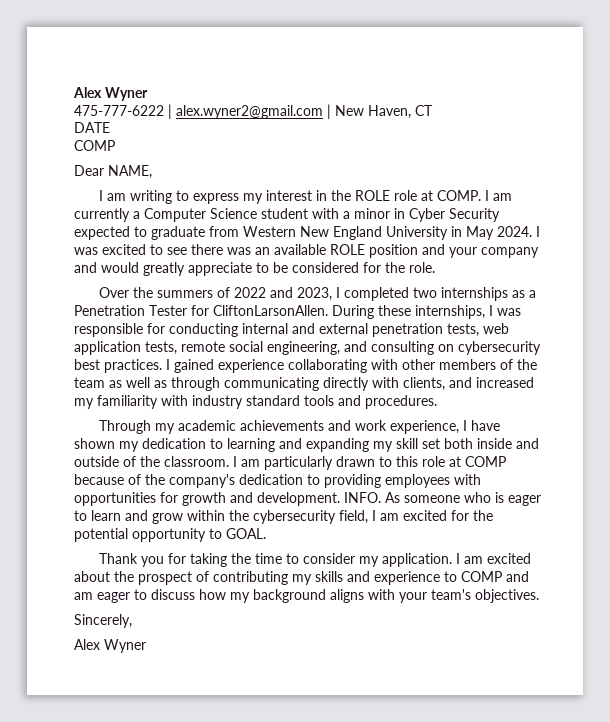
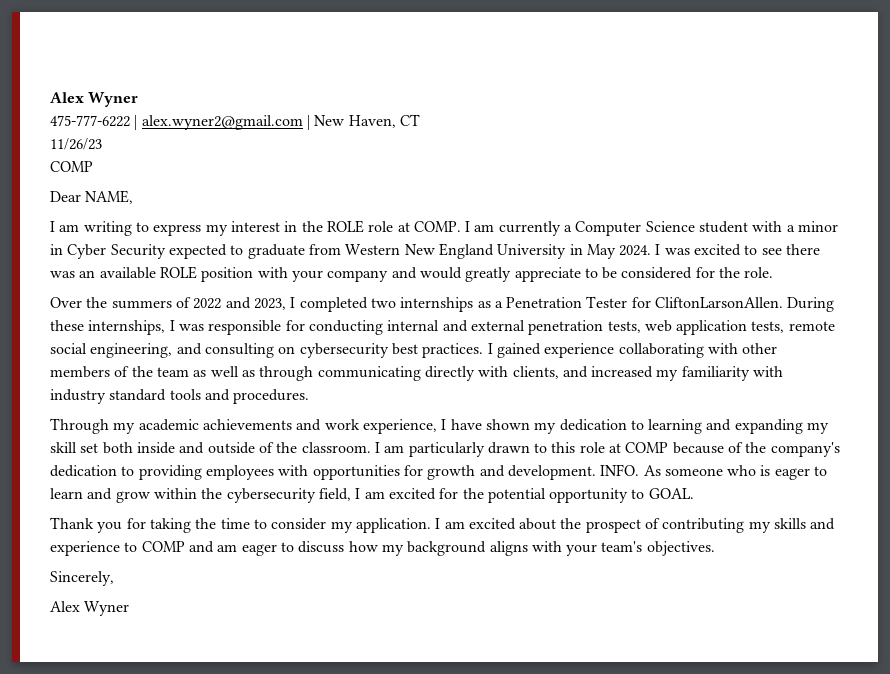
[74,122,110,133] DATE -> [50,138,102,150] 11/26/23
[422,244,445,255] and -> [257,267,288,278] with

